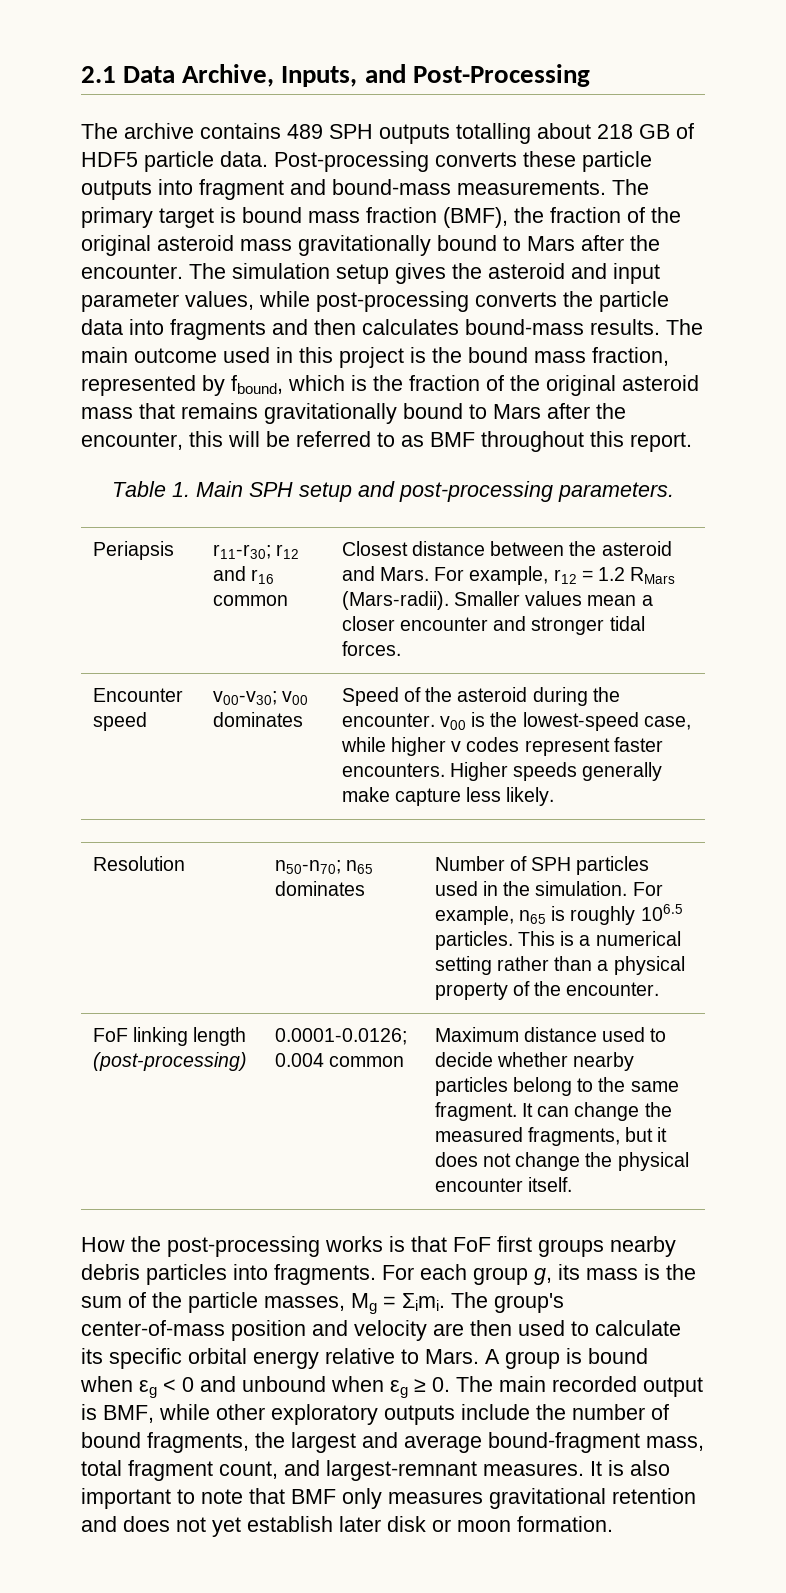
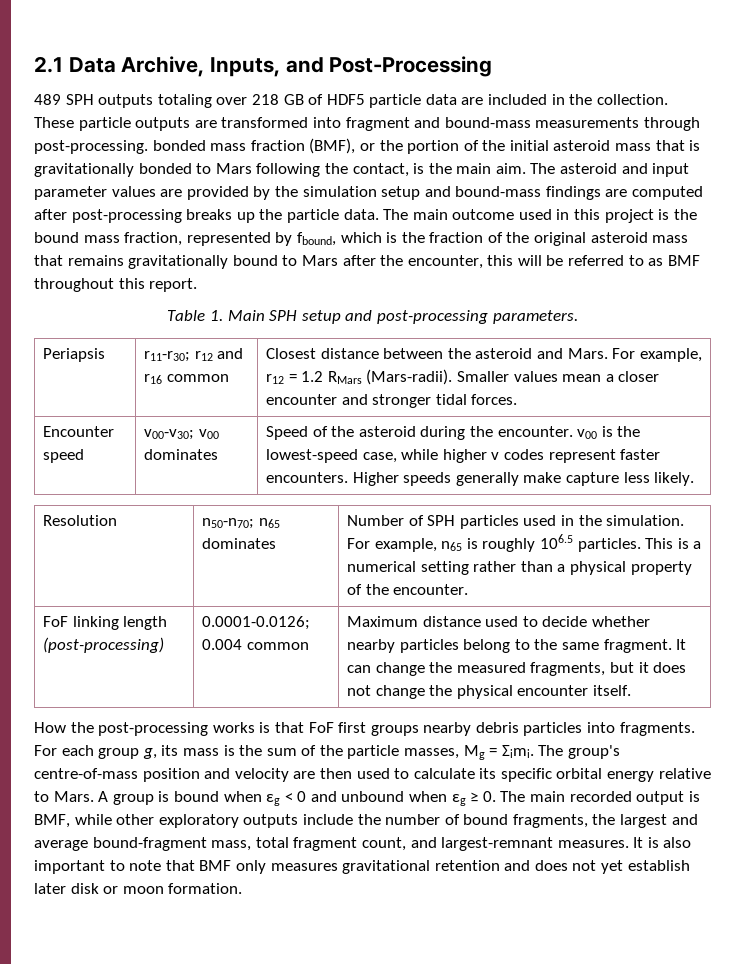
[81,123,281,139] The archive contains -> (493, 66) none
[456,123,591,144] totalling about -> [157,94,248,108] totaling over
[220,151,652,172] [81,179,649,200] [81,207,681,228] [81,235,660,256] [81,263,660,284] [81,291,669,312] [81,319,660,340] data. Post-processing converts these particle outputs into fragment and bound-mass measurements. The primary target is bound mass fraction (BMF), the fraction of the original asteroid mass gravitationally bound to Mars after the encounter. The simulation setup gives the asteroid and input parameter values, while post-processing converts the particle data into fragments and then calculates bound-mass results. -> [425,94,668,105] [34,117,700,131] [34,138,701,154] [34,163,690,177] [34,186,704,200] [34,209,379,223] data are included in the collection. These particle outputs are transformed into fragment and bound-mass measurements through post-processing. bonded mass fraction (BMF), or the portion of the initial asteroid mass that is gravitationally bonded to Mars following the contact, is the main aim. The asteroid and input parameter values are provided by the simulation setup and bound-mass findings are computed after post-processing breaks up the particle data.
[81,1320,225,1336] center-of-mass -> [34,768,138,779] centre-of-mass

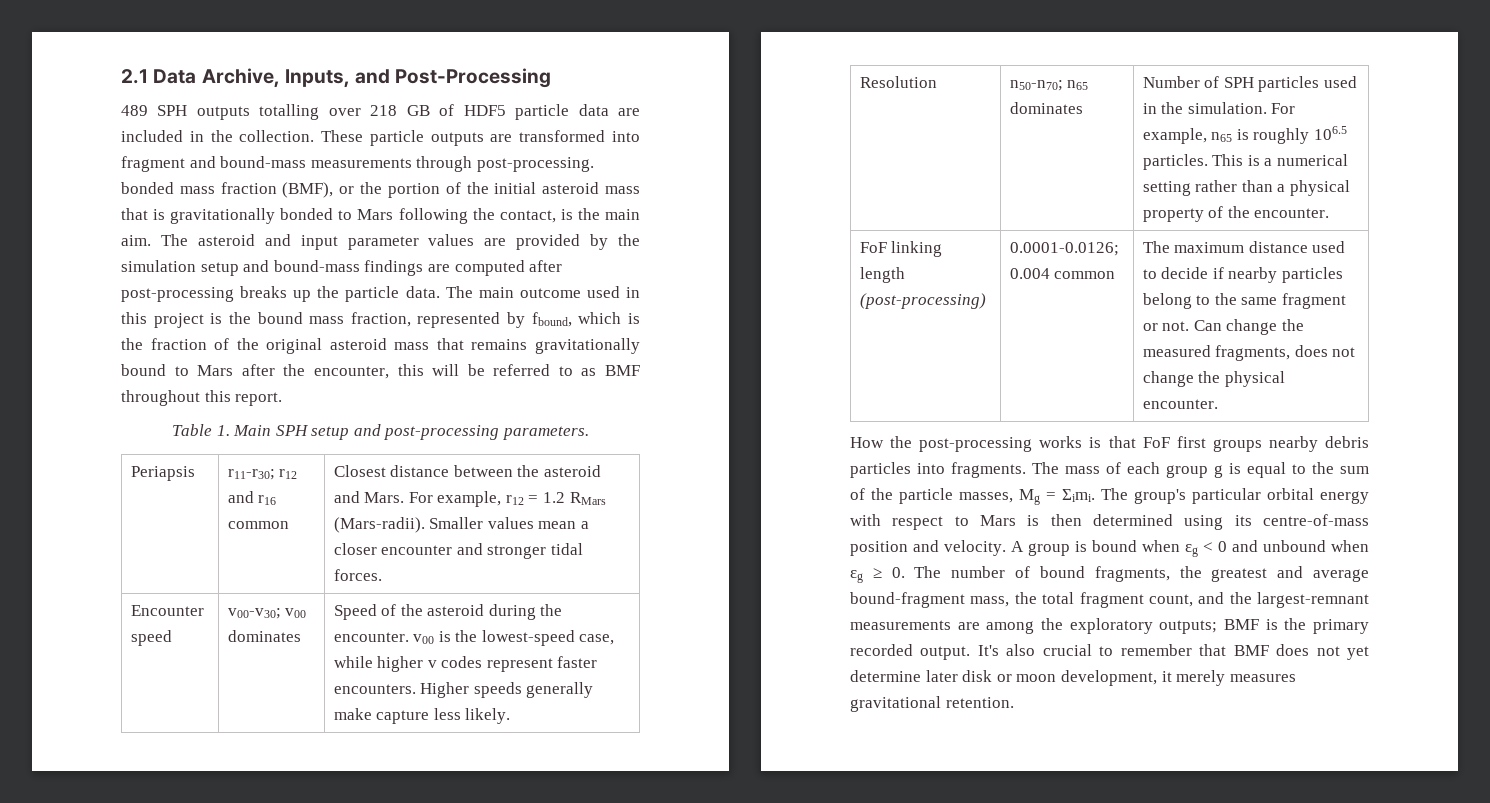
[157,94,212,108] totaling -> [259,104,320,120] totalling
[347,616,419,627] Maximum -> [1142,241,1245,253] The maximum
[591,616,650,627] whether -> [1212,267,1224,279] if
[603,639,687,653] [347,665,372,673] fragment. It can -> [1281,293,1346,309] [1142,320,1222,331] fragment or not. Can
[609,662,649,673] but it -> (1291, 353) none
[517,685,631,696] encounter itself. -> [1142,399,1218,409] encounter.
[34,745,235,759] For each group g, its mass is -> [1032,462,1306,478] The mass of each group g is equal to
[34,768,711,782] [34,791,94,802] centre-of-mass position and velocity are then used to calculate its specific orbital energy relative to Mars. -> [1192,488,1369,504] [850,514,1369,530] [850,540,1006,556] particular orbital energy with respect to Mars is then determined using its centre-of-mass position and velocity.
[530,791,700,805] [34,814,381,828] main recorded output is BMF, while other exploratory outputs include the -> (942, 572) none
[620,814,668,828] largest -> [1211,568,1268,582] greatest
(252, 845) none -> [1014,592,1037,604] the
[441,837,692,851] [34,860,531,874] largest-remnant measures. It is also important to note that BMF only measures gravitational retention and -> [1229,592,1369,608] [850,618,1369,634] [850,644,1269,660] the largest-remnant measurements are among the exploratory outputs; BMF is the primary recorded output. It's also crucial to remember that BMF
[627,860,690,871] establish -> [850,670,921,682] determine
[168,883,243,894] formation. -> [1060,670,1296,686] [850,696,1014,712] development, it merely measures gravitational retention.

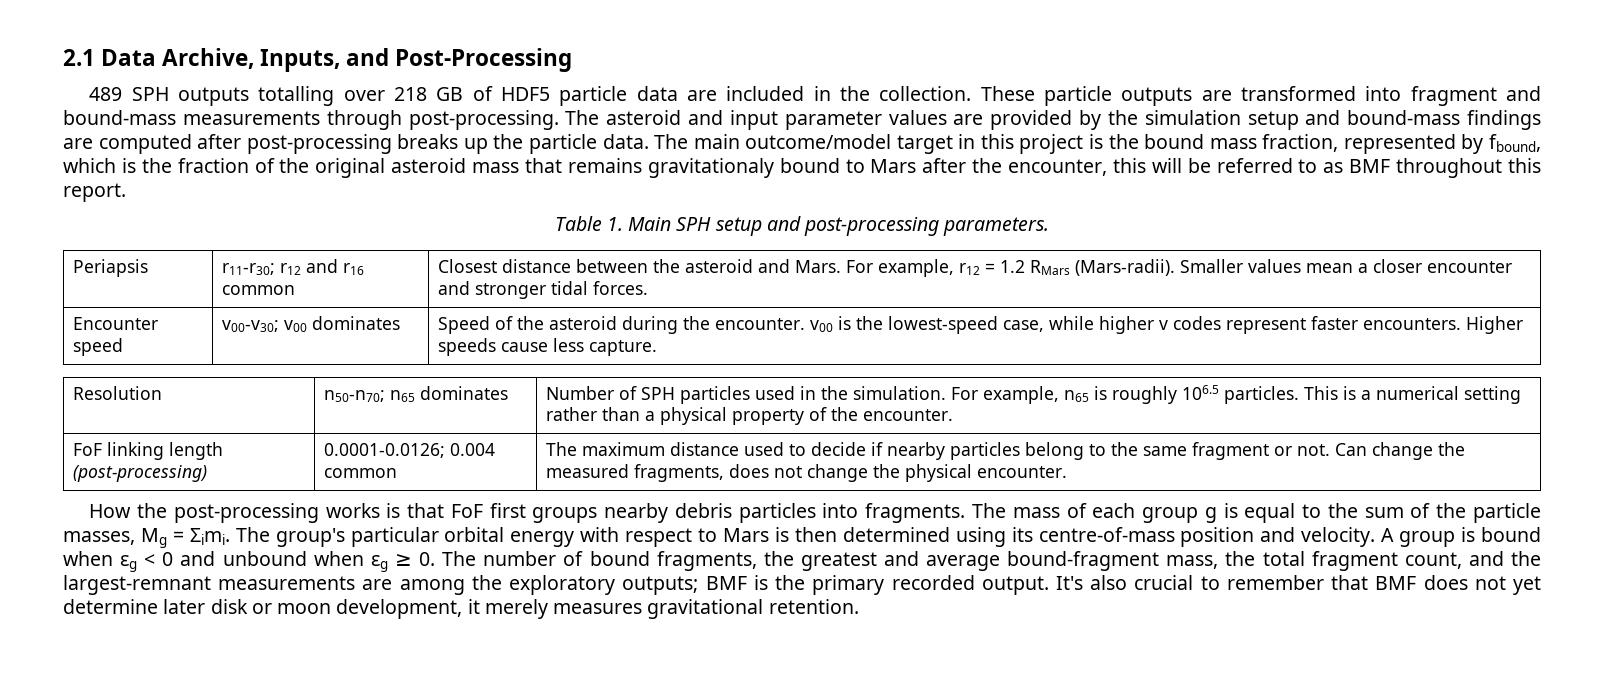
[121,182,640,198] [121,208,640,224] [121,235,151,246] bonded mass fraction (BMF), or the portion of the initial asteroid mass that is gravitationally bonded to Mars following the contact, is the main aim. -> (559, 120) none
[519,286,620,298] outcome used -> [745,134,953,154] outcome/model target
[535,338,640,354] gravitationally -> [647,158,774,178] gravitationaly
[526,682,594,698] [333,708,511,724] generally make capture less likely. -> [500,338,657,356] cause less capture.

